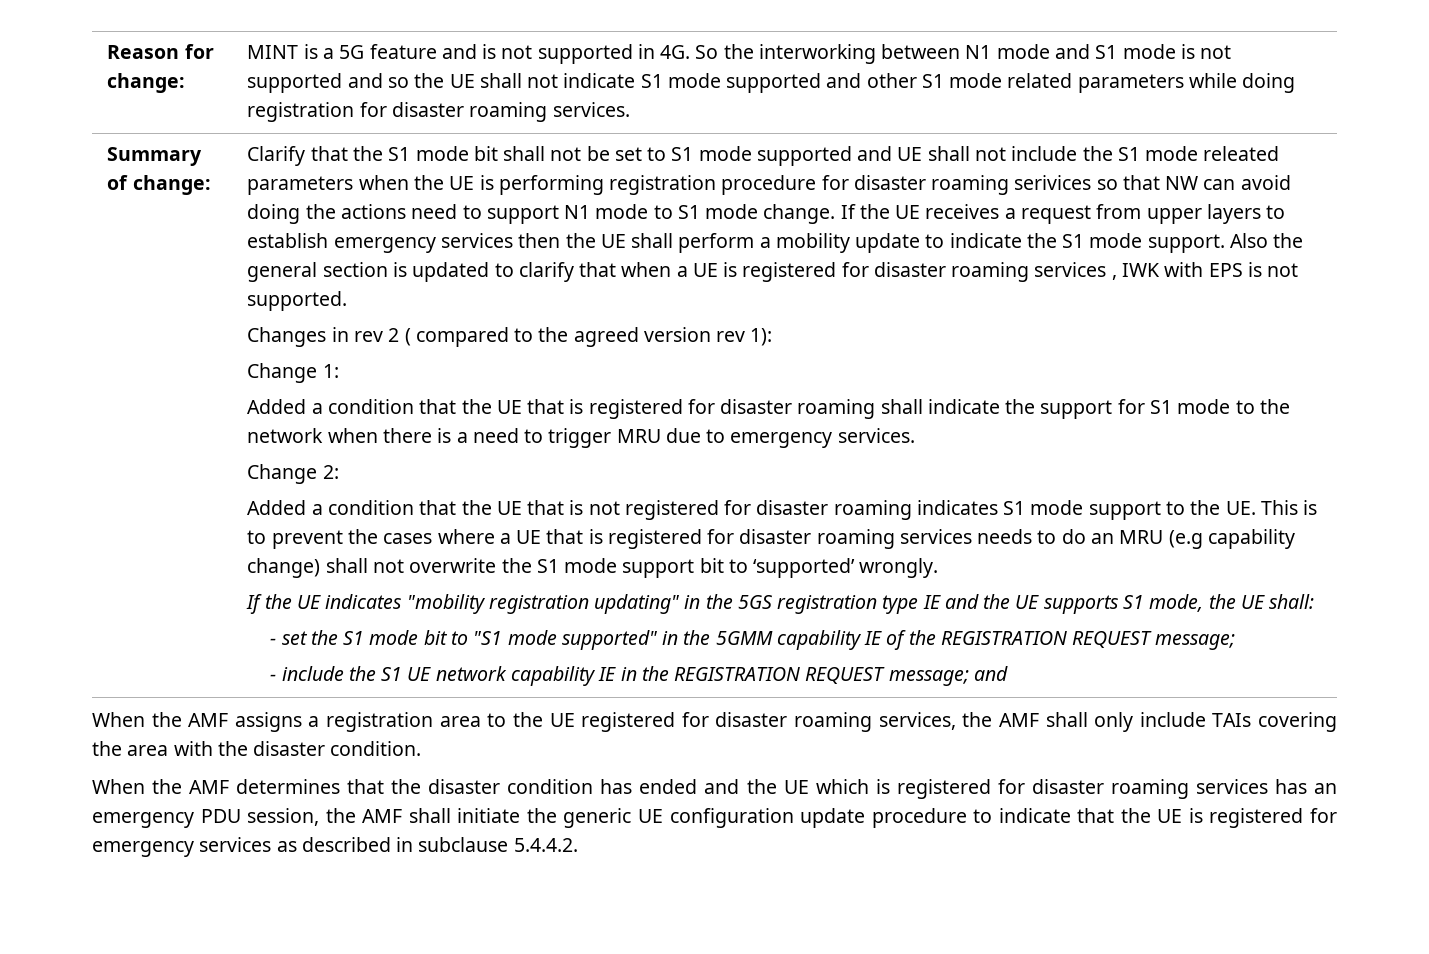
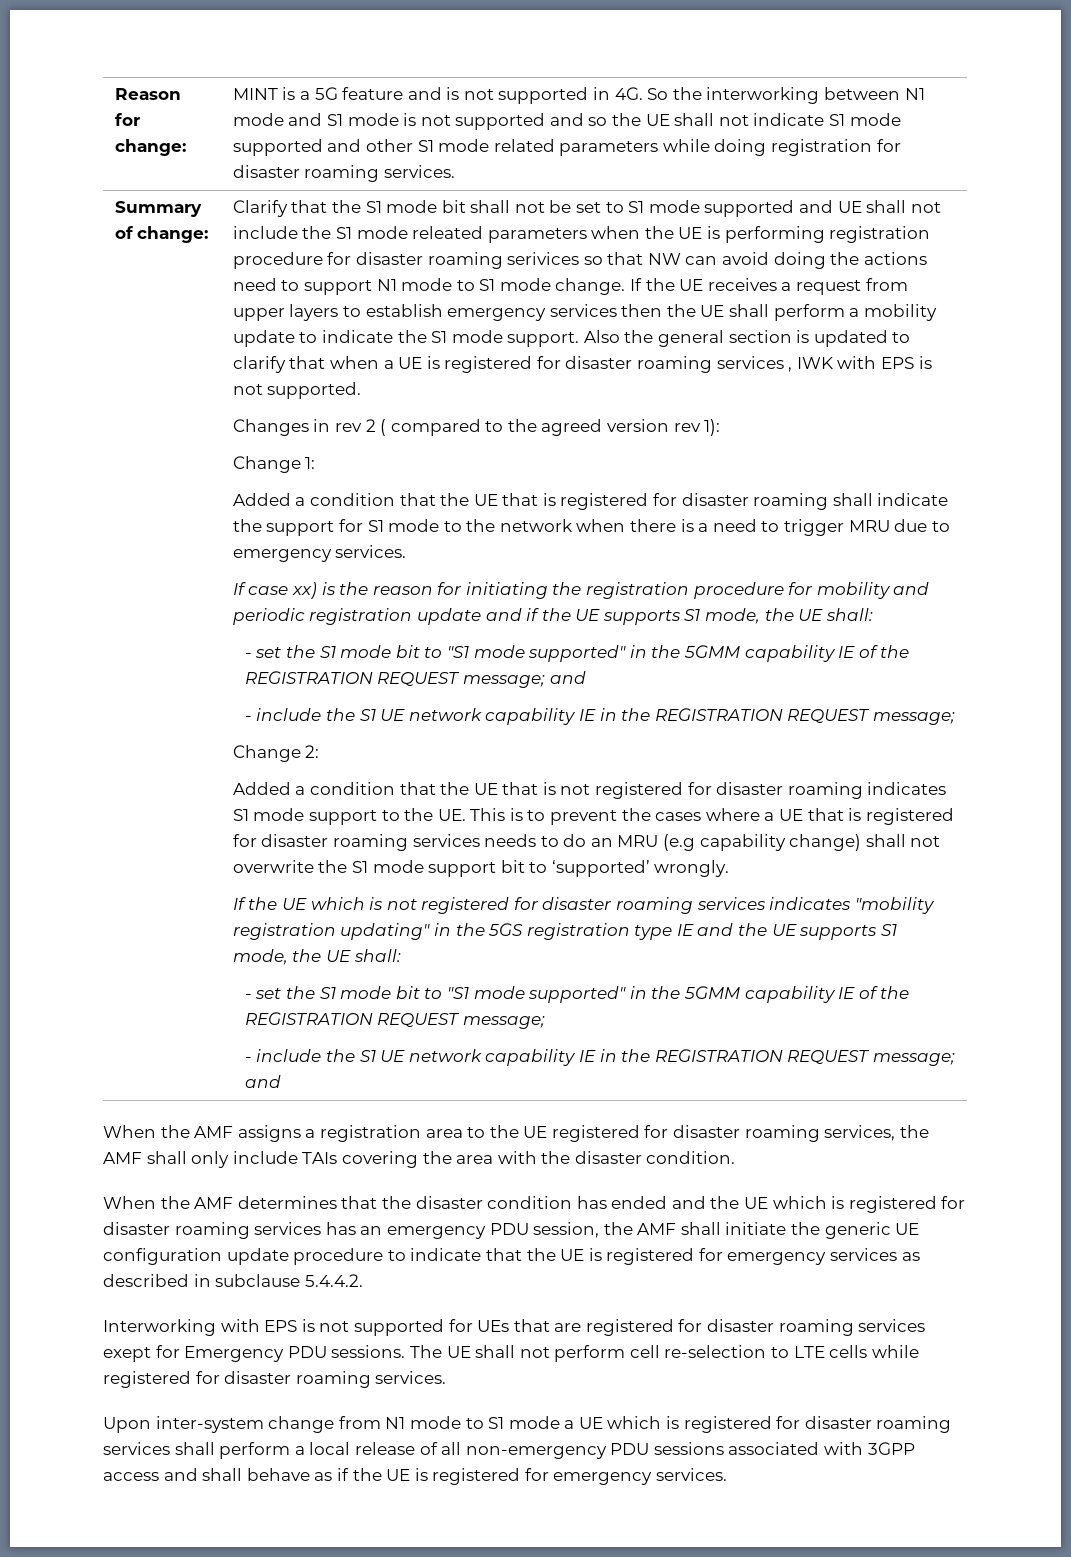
(915, 435) none -> [232,582,930,599] [232,608,873,625] [244,645,910,662] [244,671,586,688] [244,708,955,725] // If case xx) is the reason for initiating the registration procedure for mobility and periodic registration update and if the UE supports S1 mode, the UE shall: // - set the S1 mode bit to "S1 mode supported" in the 5GMM capability IE of the REGISTRATION REQUEST message; and // - include the S1 UE network capability IE in the REGISTRATION REQUEST message;
(322, 602) none -> [310,897,765,914] which is not registered for disaster roaming services
(578, 845) none -> [103,1319,926,1336] [103,1345,919,1362] [103,1371,447,1388] [103,1416,952,1433] [103,1442,915,1459] [103,1468,728,1485] // Interworking with EPS is not supported for UEs that are registered for disaster roaming services exept for Emergency PDU sessions. The UE shall not perform cell re-selection to LTE cells while registered for disaster roaming services. // Upon inter-system change from N1 mode to S1 mode a UE which is registered for disaster roaming services shall perform a local release of all non-emergency PDU sessions associated with 3GPP access and shall behave as if the UE is registered for emergency services.

